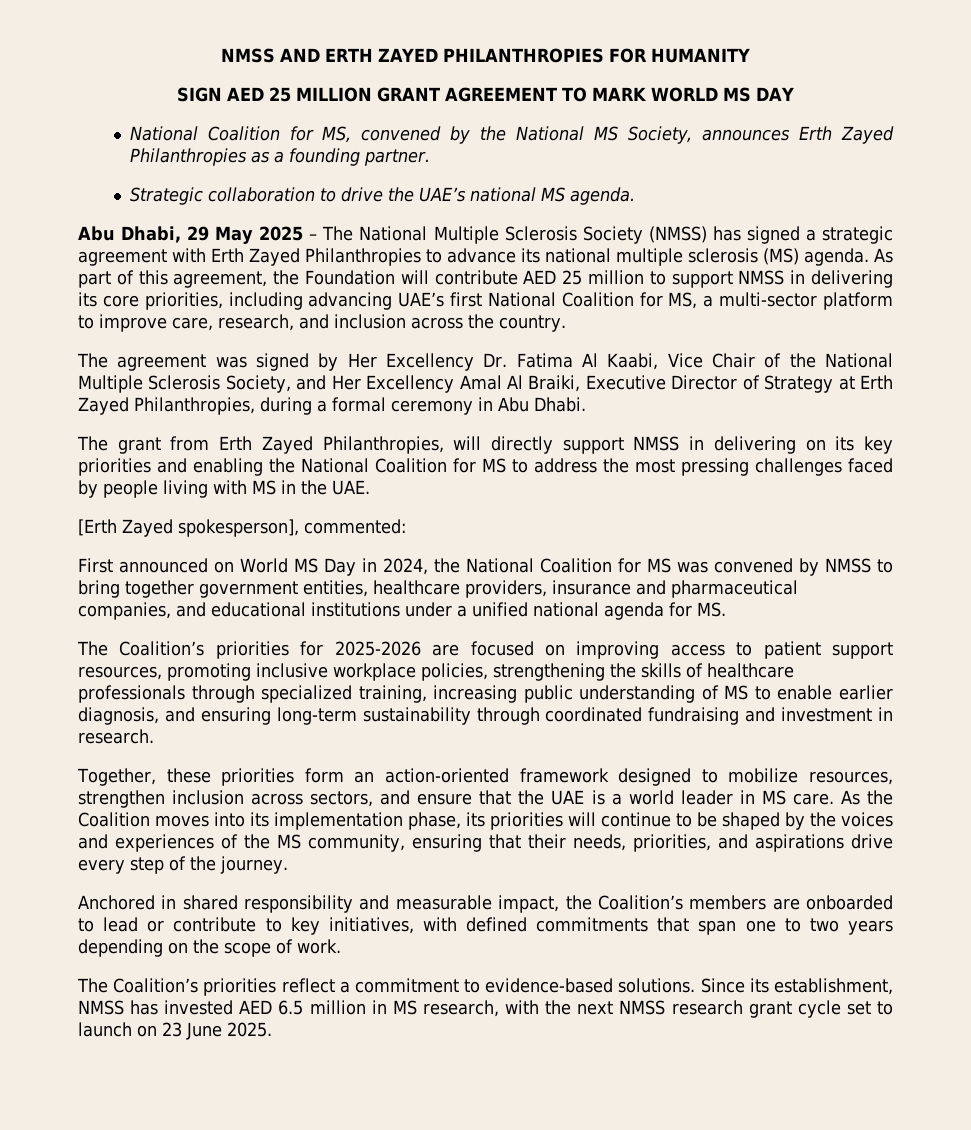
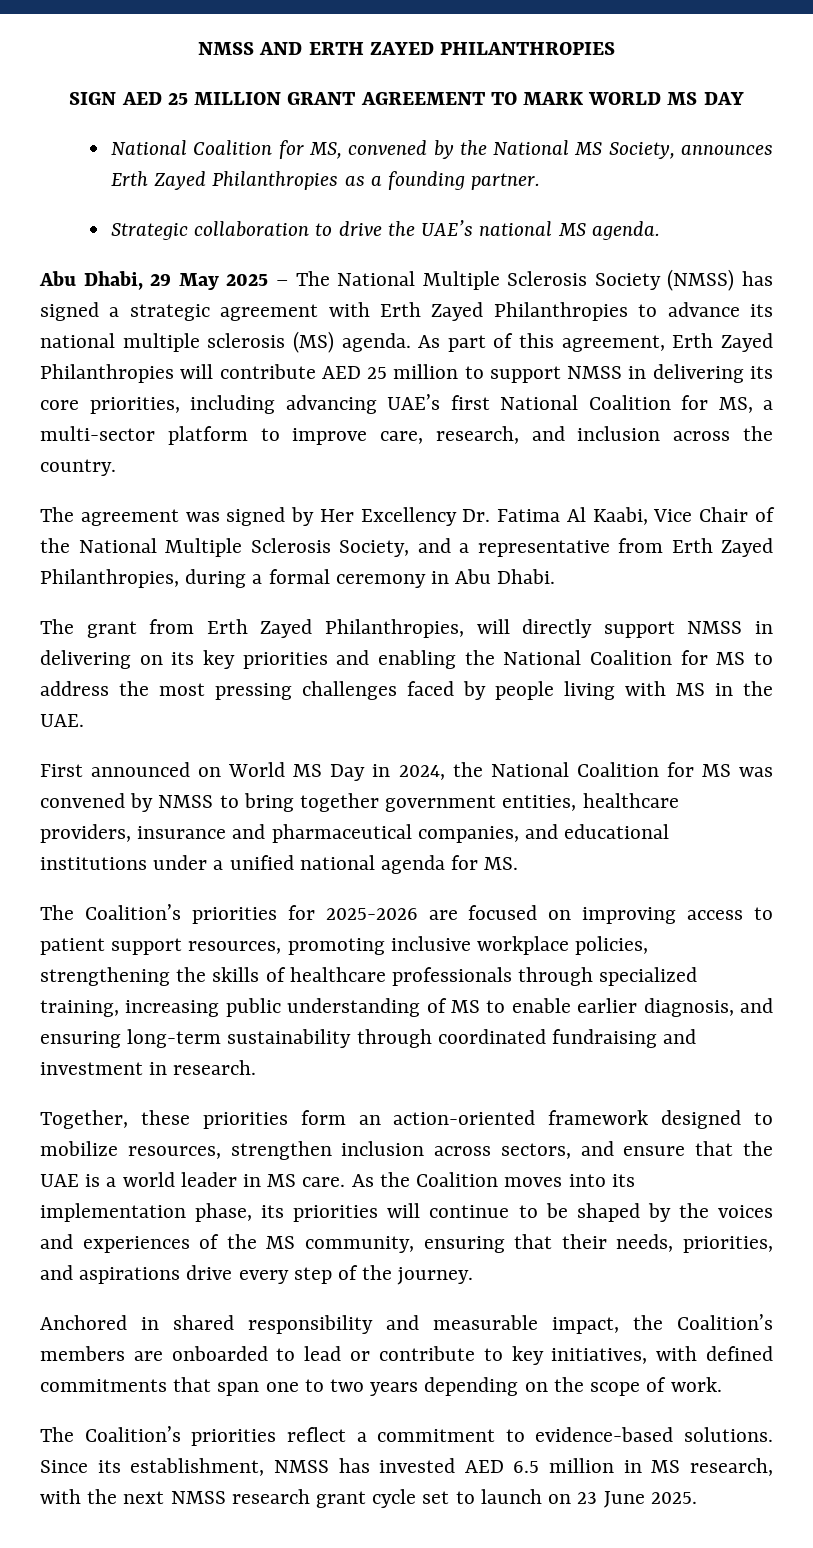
[609,48,751,63] FOR HUMANITY -> (615, 48) none
[273,270,395,285] the Foundation -> [672,333,773,352] [40,364,174,383] Erth Zayed Philanthropies
[331,375,855,393] Her Excellency Amal Al Braiki, Executive Director of Strategy at -> [459,538,663,557] a representative from
[78,519,406,537] // [Erth Zayed spokesperson], commented: -> (84, 720) none

